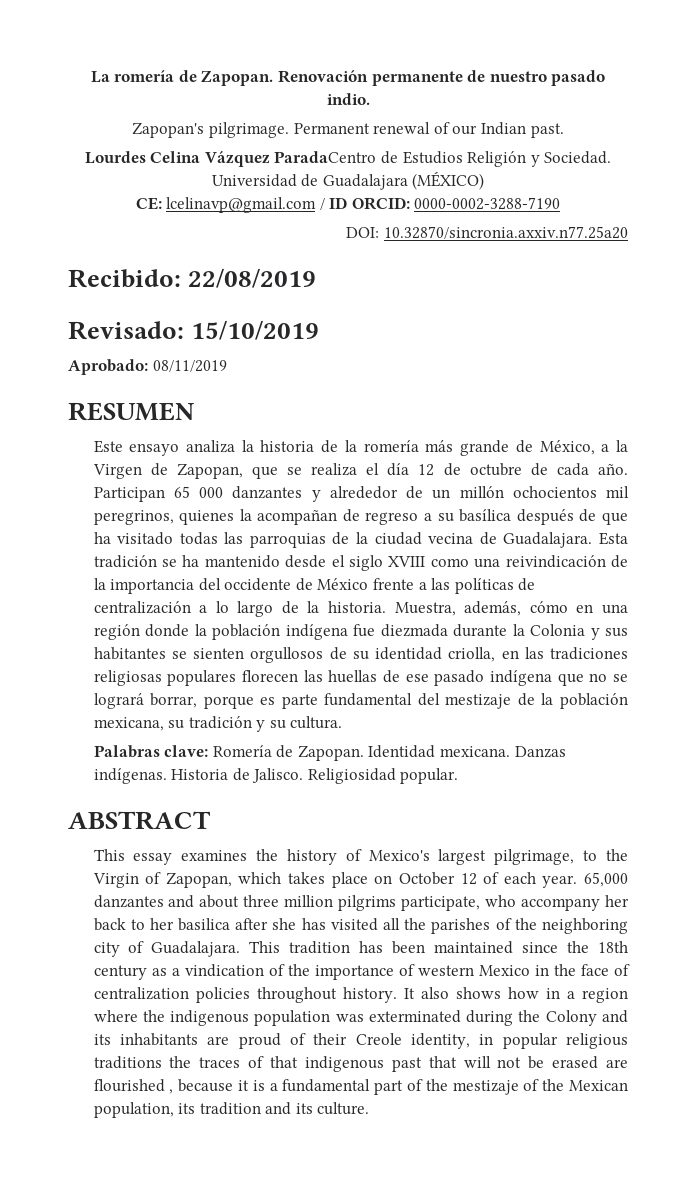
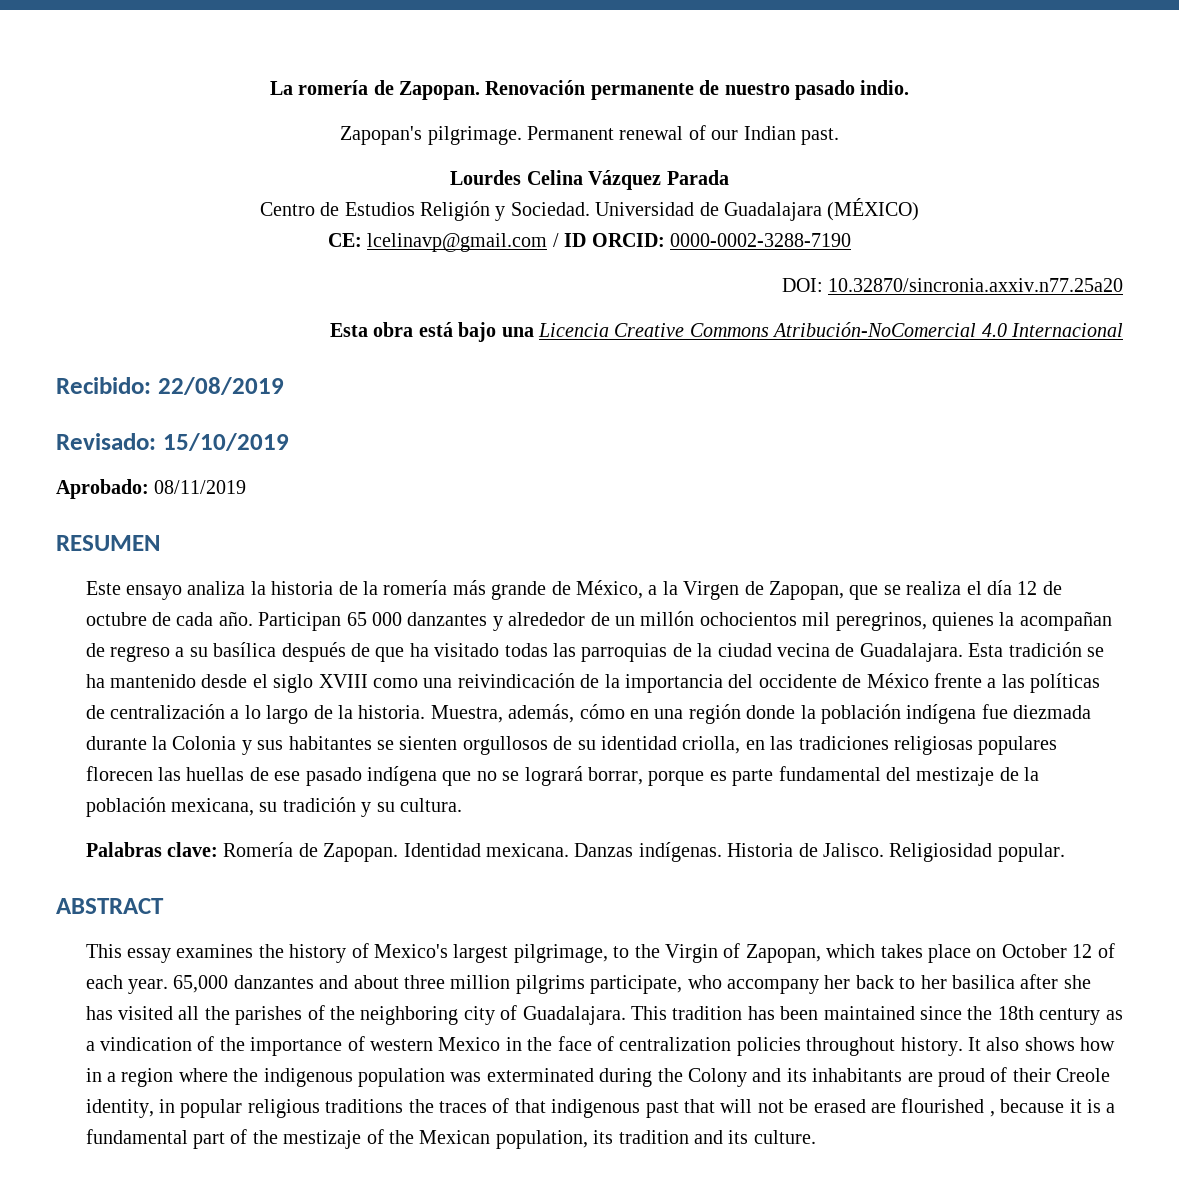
[274,151,377,163] ParadaCentro -> [666,170,729,185] [259,202,315,216] Parada // Centro
(628, 232) none -> [330,322,1123,342] // Esta obra está bajo una Licencia Creative Commons Atribución-NoComercial 4.0 Internacional

